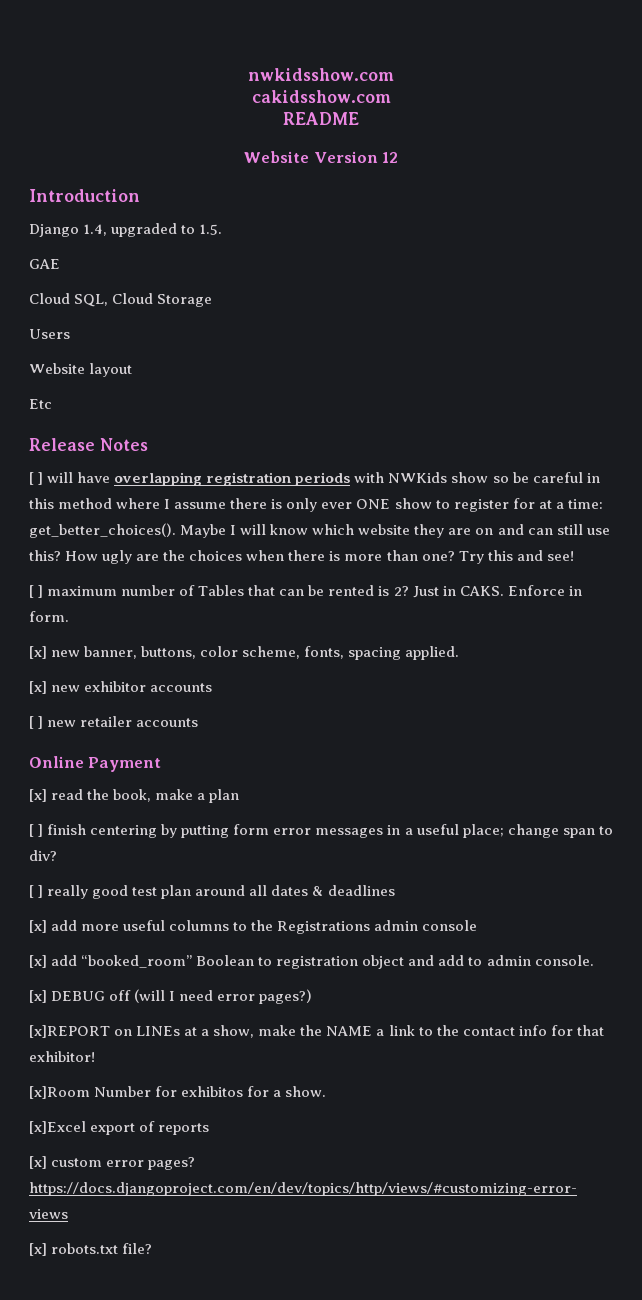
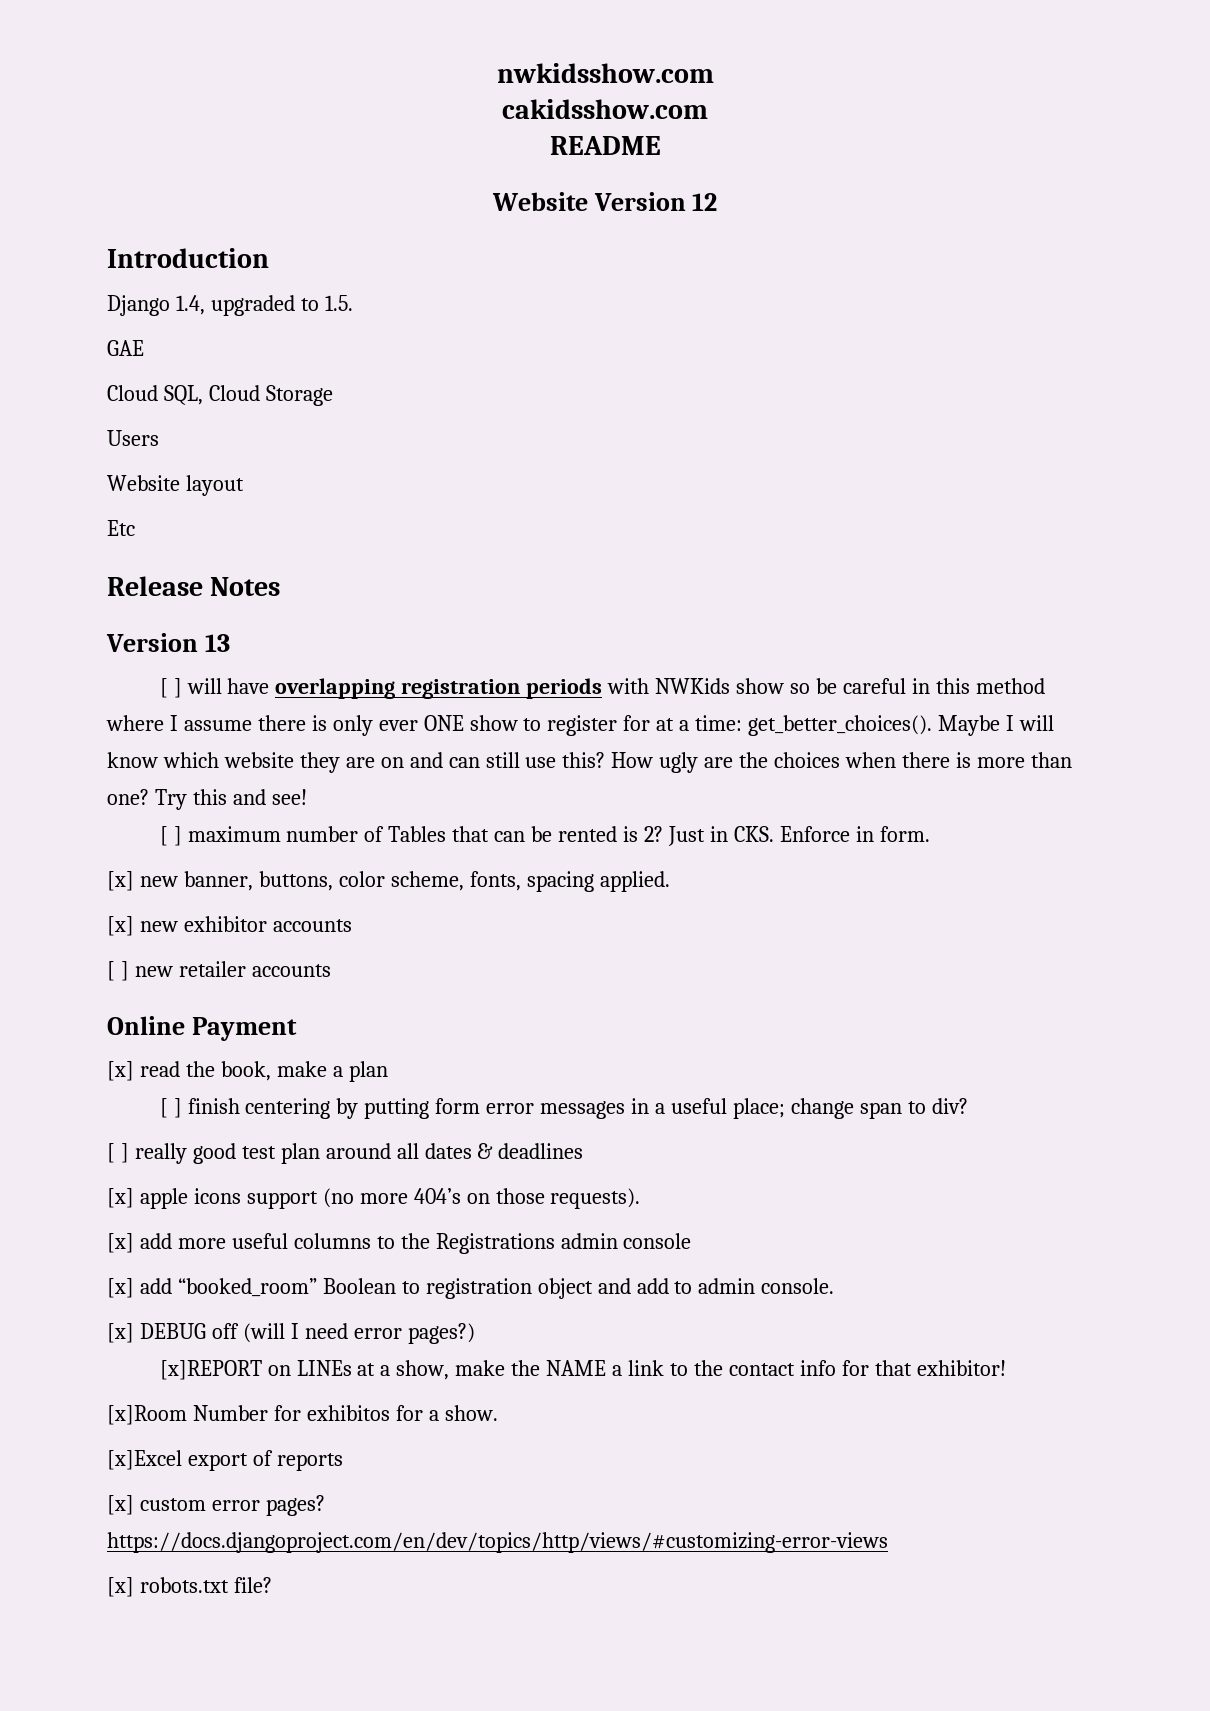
(148, 444) none -> [106,633,230,652] // Version 13
[459,586,504,596] CAKS. -> [733,826,774,842] CKS.
(395, 890) none -> [107,1188,641,1209] // [x] apple icons support (no more 404’s on those requests).

